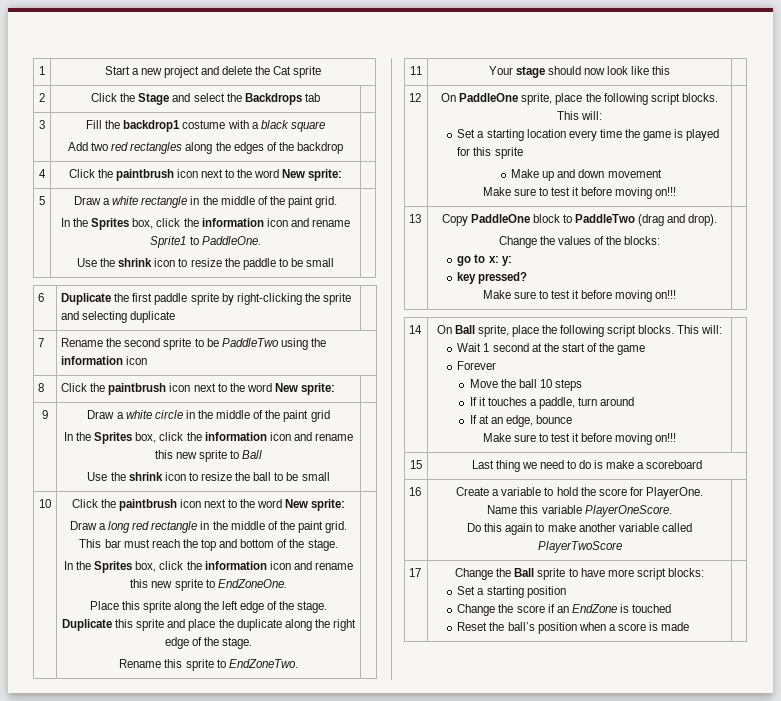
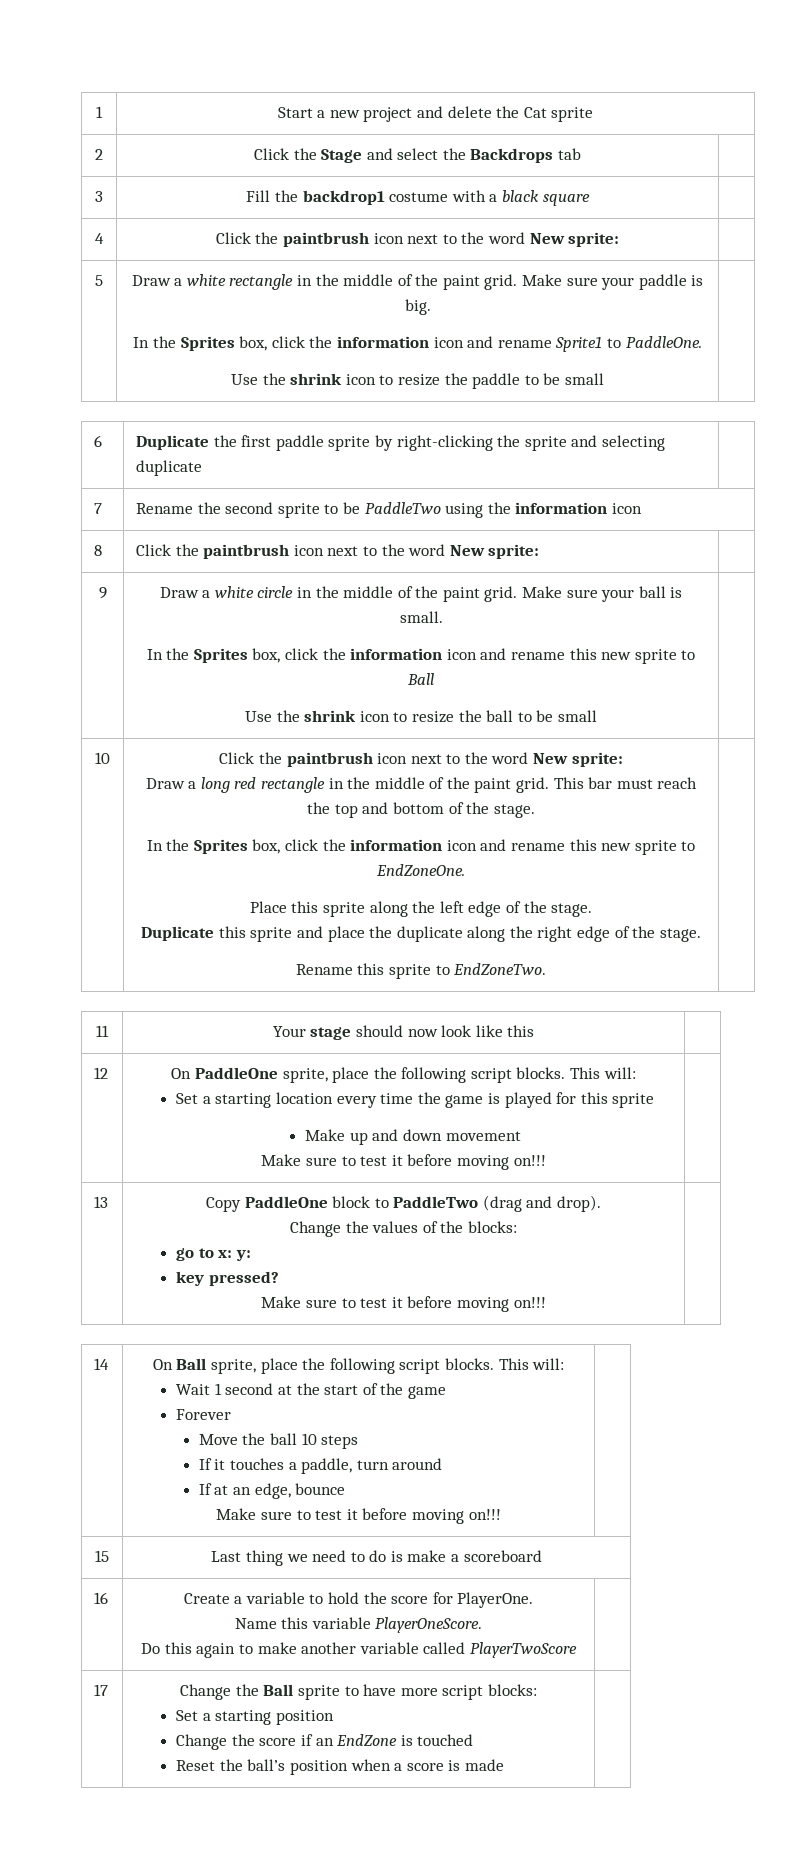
[68,142,343,154] // Add two red rectangles along the edges of the backdrop -> (590, 200) none
(338, 202) none -> [522,274,704,290] [404,299,431,315] Make sure your paddle is big.
[310,410,330,422] grid -> [484,586,683,602] [399,611,443,623] grid. Make sure your ball is small.

